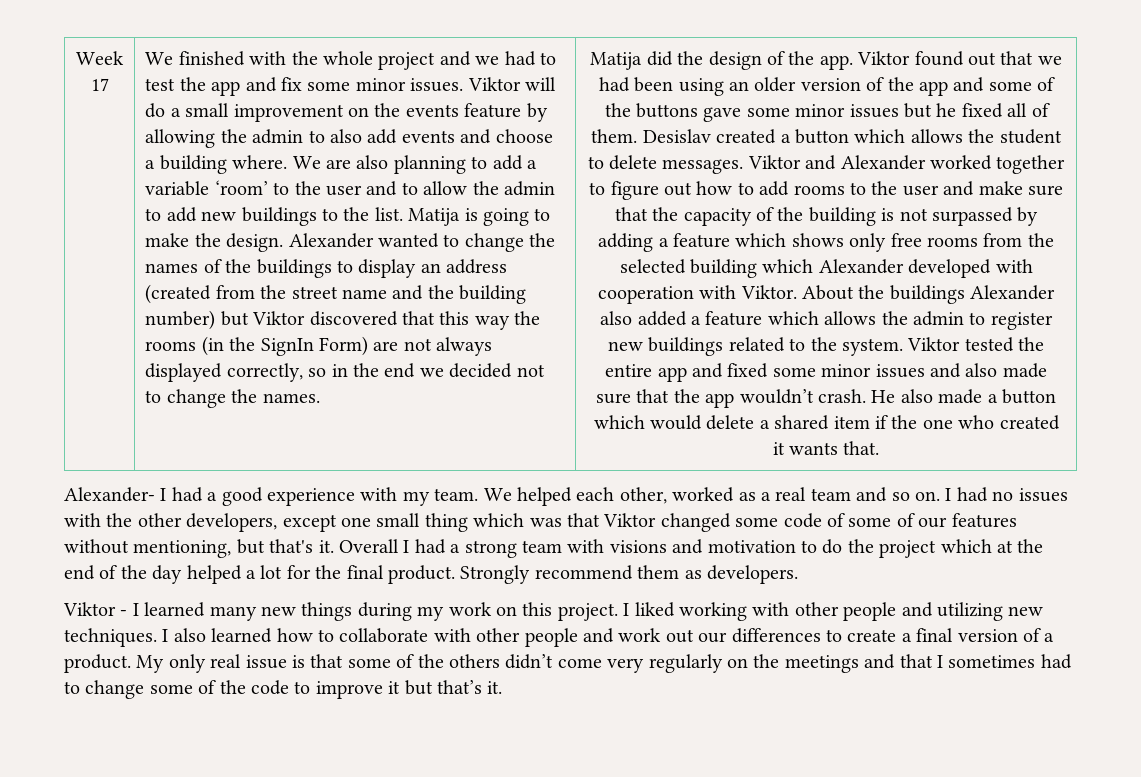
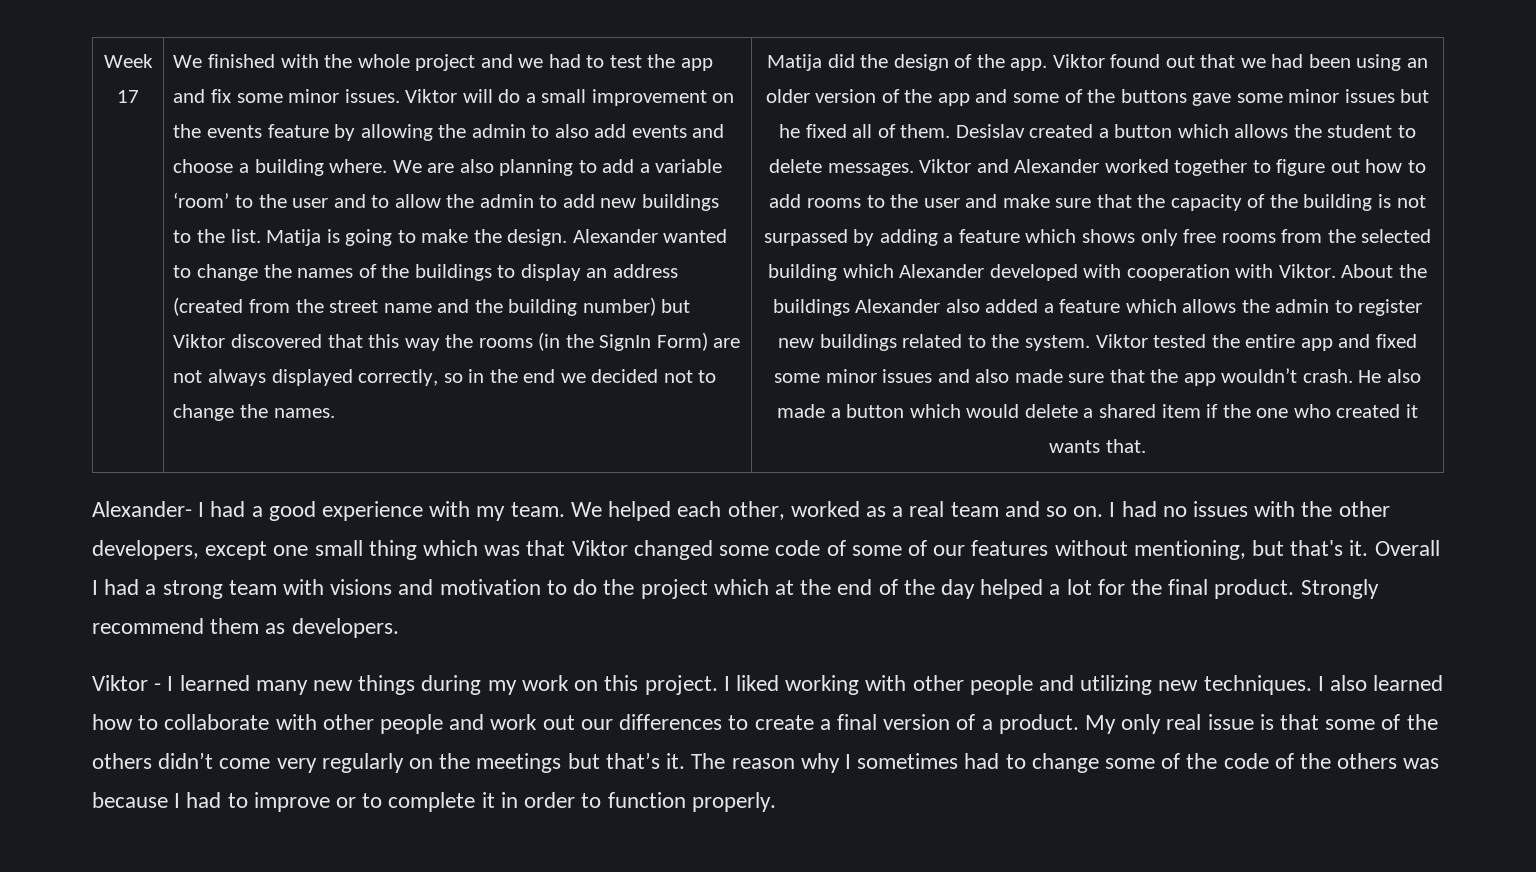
[864,654,933,669] and that -> [567,752,840,773] but that’s it. The reason why
[294,680,503,699] to improve it but that’s it. -> [1274,753,1440,769] [92,792,776,812] of the others was because I had to improve or to complete it in order to function properly.

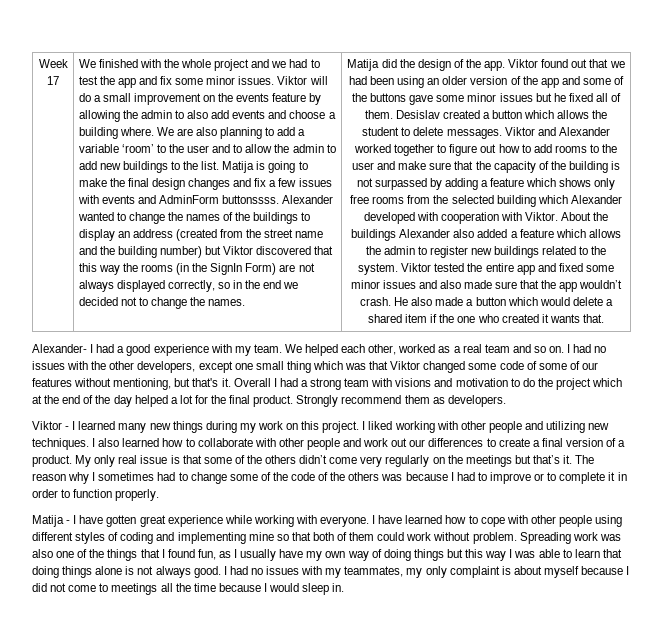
[507,229,568,246] design. -> [127,178,332,190] [77,195,279,204] final design changes and fix a few issues with events and AdminForm buttonssss.
(776, 802) none -> [32,515,623,527] [32,532,621,544] [32,549,622,561] [32,566,630,578] [32,583,345,595] // Matija - I have gotten great experience while working with everyone. I have learned how to cope with other people using different styles of coding and implementing mine so that both of them could work without problem. Spreading work was also one of the things that I found fun, as I usually have my own way of doing things but this way I was able to learn that doing things alone is not always good. I had no issues with my teammates, my only complaint is about myself because I did not come to meetings all the time because I would sleep in.

